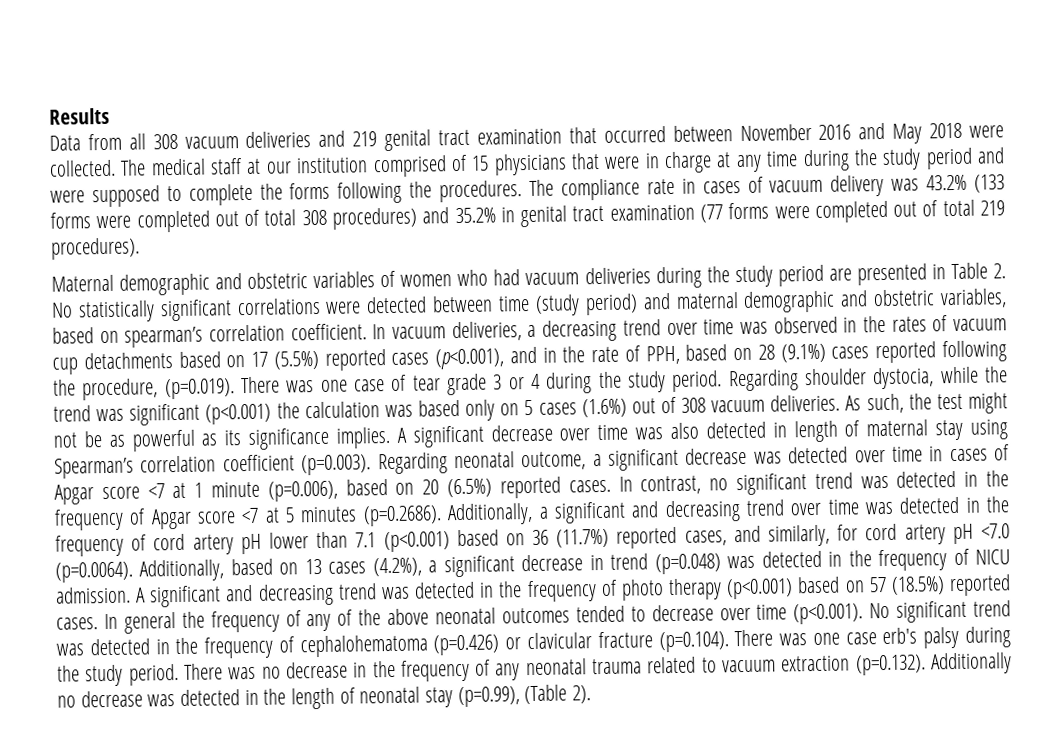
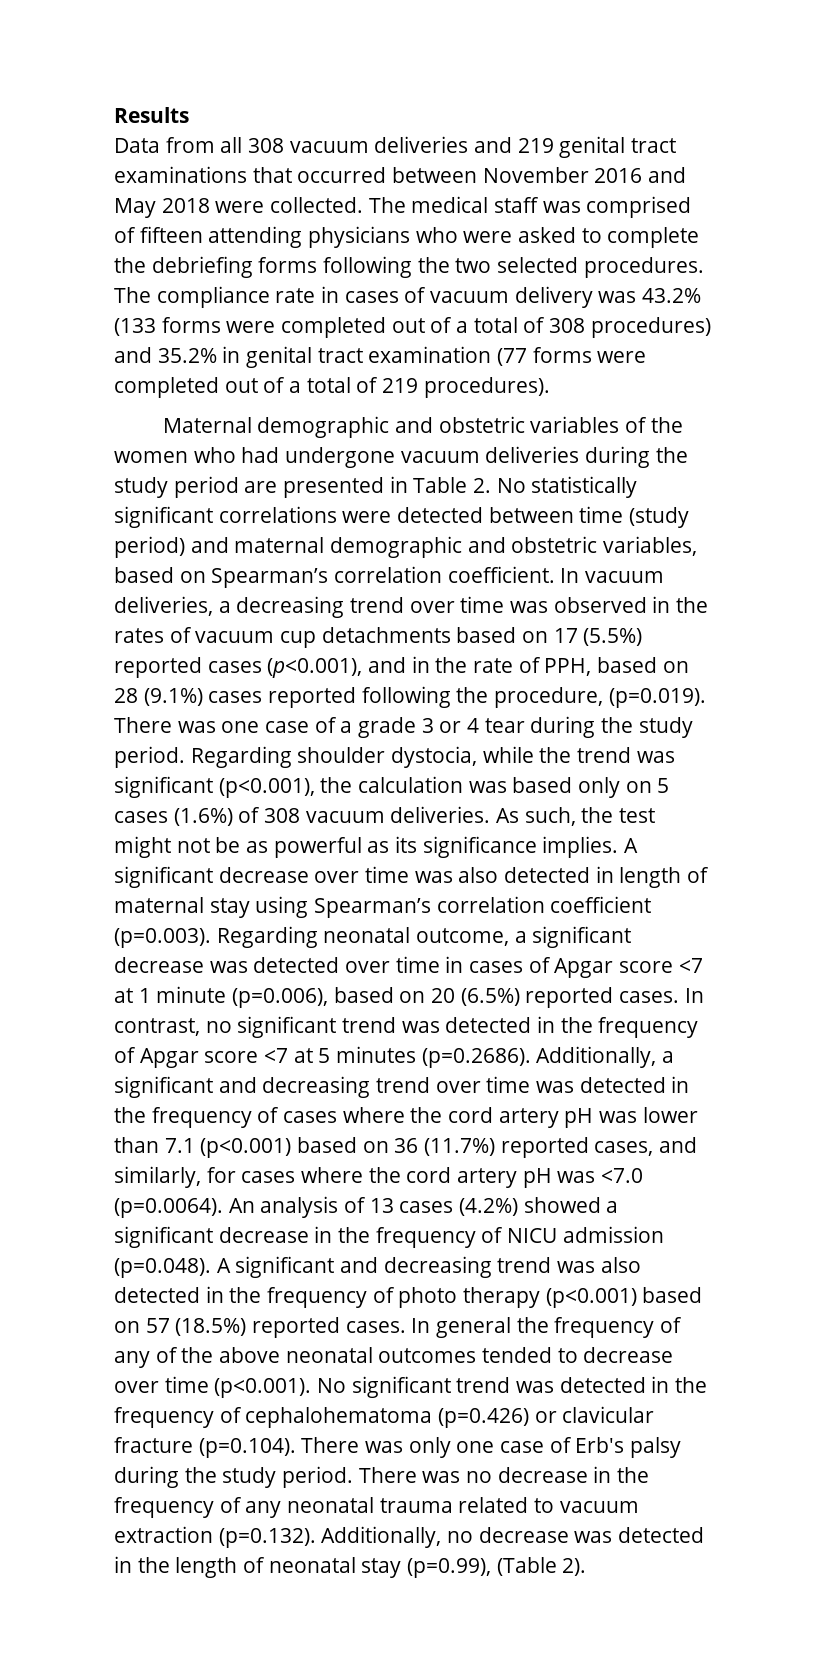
[476,128,562,145] examination -> [114,166,247,183] examinations
[246,147,1006,178] [50,185,160,208] at our institution comprised of 15 physicians that were in charge at any time during the study period and were supposed -> [542,196,692,218] [114,226,577,248] was comprised of fifteen attending physicians who were asked
(283, 191) none -> [151,256,253,278] debriefing
(433, 189) none -> [455,257,579,273] two selected
[264,209,297,226] total -> [456,317,546,333] a total of
[942,199,975,217] total -> [289,377,379,393] a total of
(397, 279) none -> [650,417,683,433] the
(521, 277) none -> [285,447,396,468] undergone
[124,326,204,348] spearman’s -> [211,568,329,588] Spearman’s
[412,375,441,391] tear -> [340,721,353,733] a
(541, 381) none -> [484,718,525,733] tear
[205,403,272,425] (p<0.001) -> [218,778,315,798] (p<0.001),
[631,398,656,414] out -> (233, 817) none
[153,533,262,555] cord artery pH -> [283,1107,638,1128] cases where the cord artery pH was
[865,523,974,545] cord artery pH -> [241,1167,596,1188] cases where the cord artery pH was
[139,550,822,582] Additionally, based on 13 cases (4.2%), a significant decrease in trend (p=0.048) was detected -> [228,1196,619,1218] [114,1226,309,1248] An analysis of 13 cases (4.2%) showed a significant decrease
[55,586,131,604] admission. -> [562,1226,664,1243] [114,1258,211,1278] admission (p=0.048).
(410, 593) none -> [600,1257,641,1273] also
[812,627,918,646] one case erb's -> [408,1437,625,1458] only one case of Erb's
[929,652,1012,675] Additionally -> [321,1526,442,1548] Additionally,

